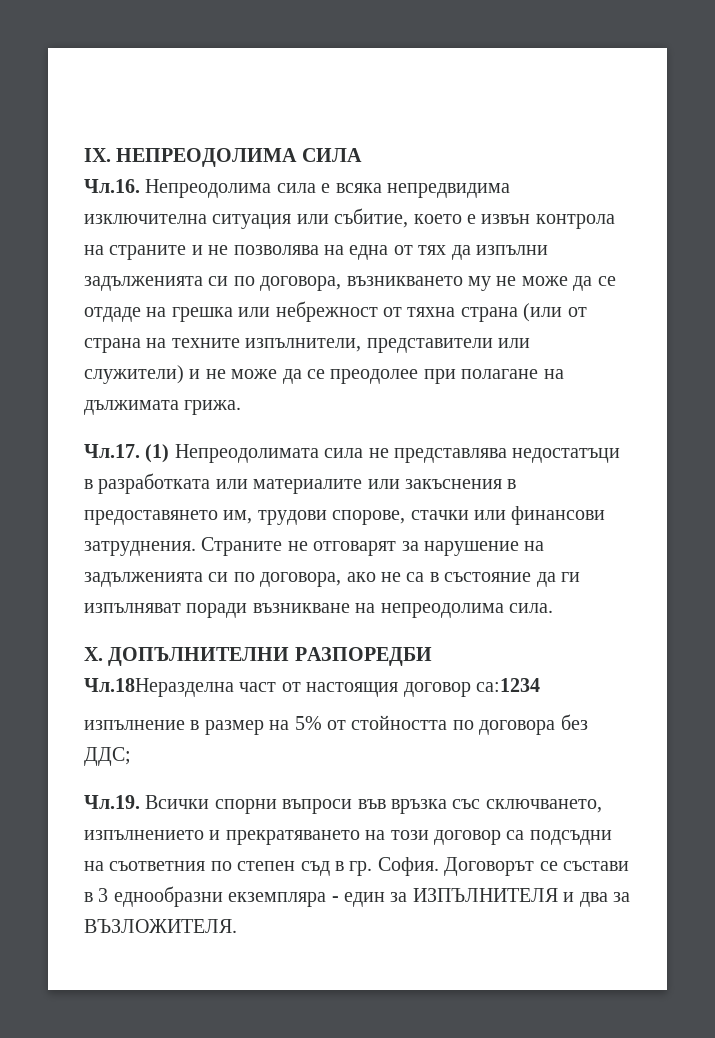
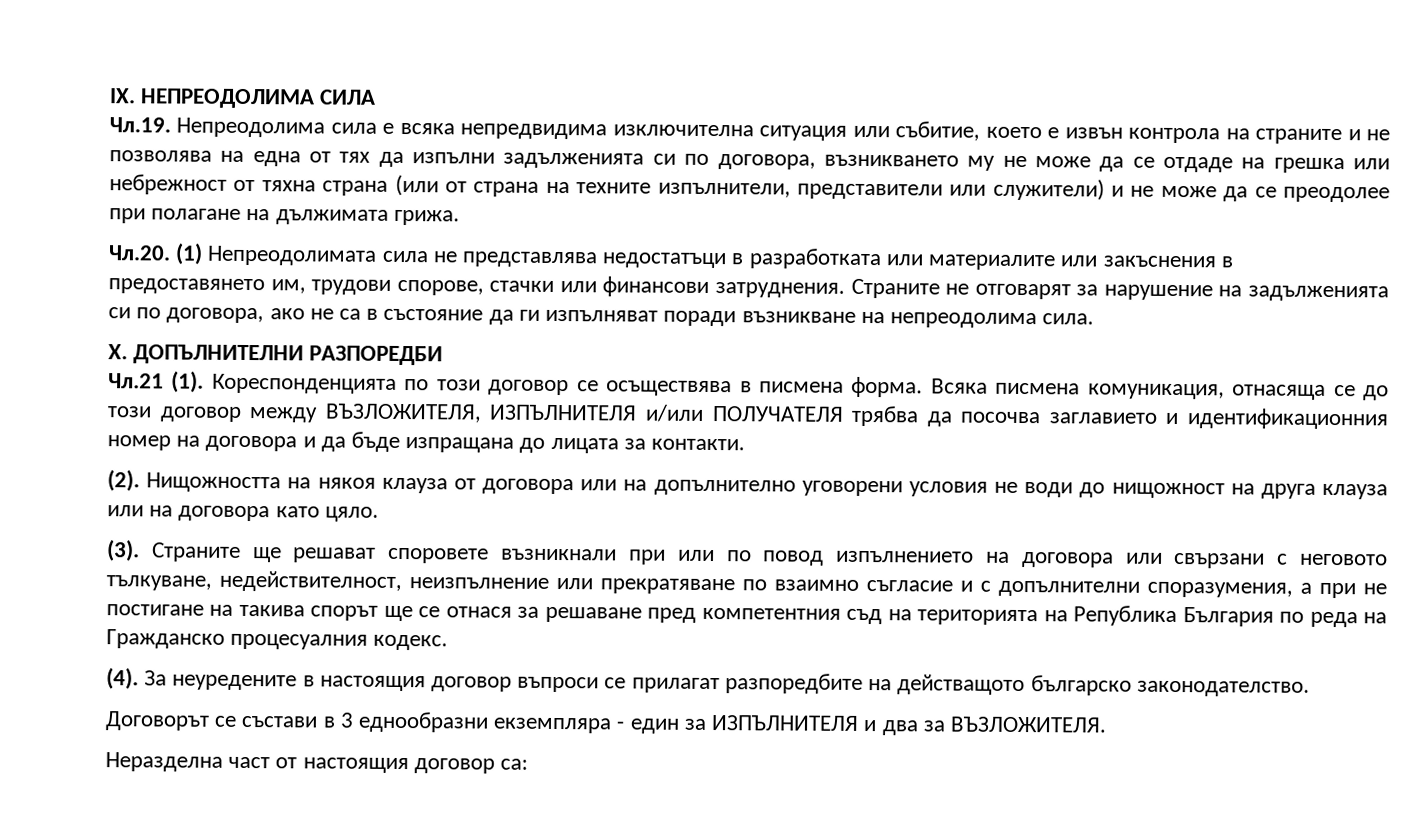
[84,179,140,193] Чл.16. -> [109,117,171,133] Чл.19.
[84,444,140,458] Чл.17. -> [108,245,171,261] Чл.20.
[84,678,540,697] [84,714,588,735] [84,747,131,766] [84,795,602,814] [84,830,612,845] [84,857,439,876] Чл.18Неразделна част от настоящия договор са:1234 // изпълнение в размер на 5% от стойността по договора без ДДС; // Чл.19. Всички спорни въпроси във връзка със сключването, изпълнението и прекратяването на този договор са подсъдни на съответния по степен съд в гр. София. -> [108,370,1389,401] [107,403,1389,430] [107,431,746,454] [107,469,1388,500] [107,505,379,522] [107,539,1388,569] [106,570,1387,599] [106,604,1387,628] [106,629,449,651] [106,667,1310,697] Чл.21 (1). Кореспонденцията по този договор се осъществява в писмена форма. Всяка писмена комуникация, отнасяща се до този договор между ВЪЗЛОЖИТЕЛЯ, ИЗПЪЛНИТЕЛЯ и/или ПОЛУЧАТЕЛЯ трябва да посочва заглавието и идентификационния номер на договора и да бъде изпращана до лицата за контакти. // (2). Нищожността на някоя клауза от договора или на допълнително уговорени условия не води до нищожност на друга клауза или на договора като цяло. // (3). Страните ще решават споровете възникнали при или по повод изпълнението на договора или свързани с неговото тълкуване, недействителност, неизпълнение или прекратяване по взаимно съгласие и с допълнителни споразумения, а при не постигане на такива спорът ще се отнася за решаване пред компетентния съд на територията на Република България по реда на Гражданско процесуалния кодекс. // (4). За неуредените в настоящия договор въпроси се прилагат разпоредбите на действащото българско законодателство. //
(237, 926) none -> [105,752,529,774] // Неразделна част от настоящия договор са:

